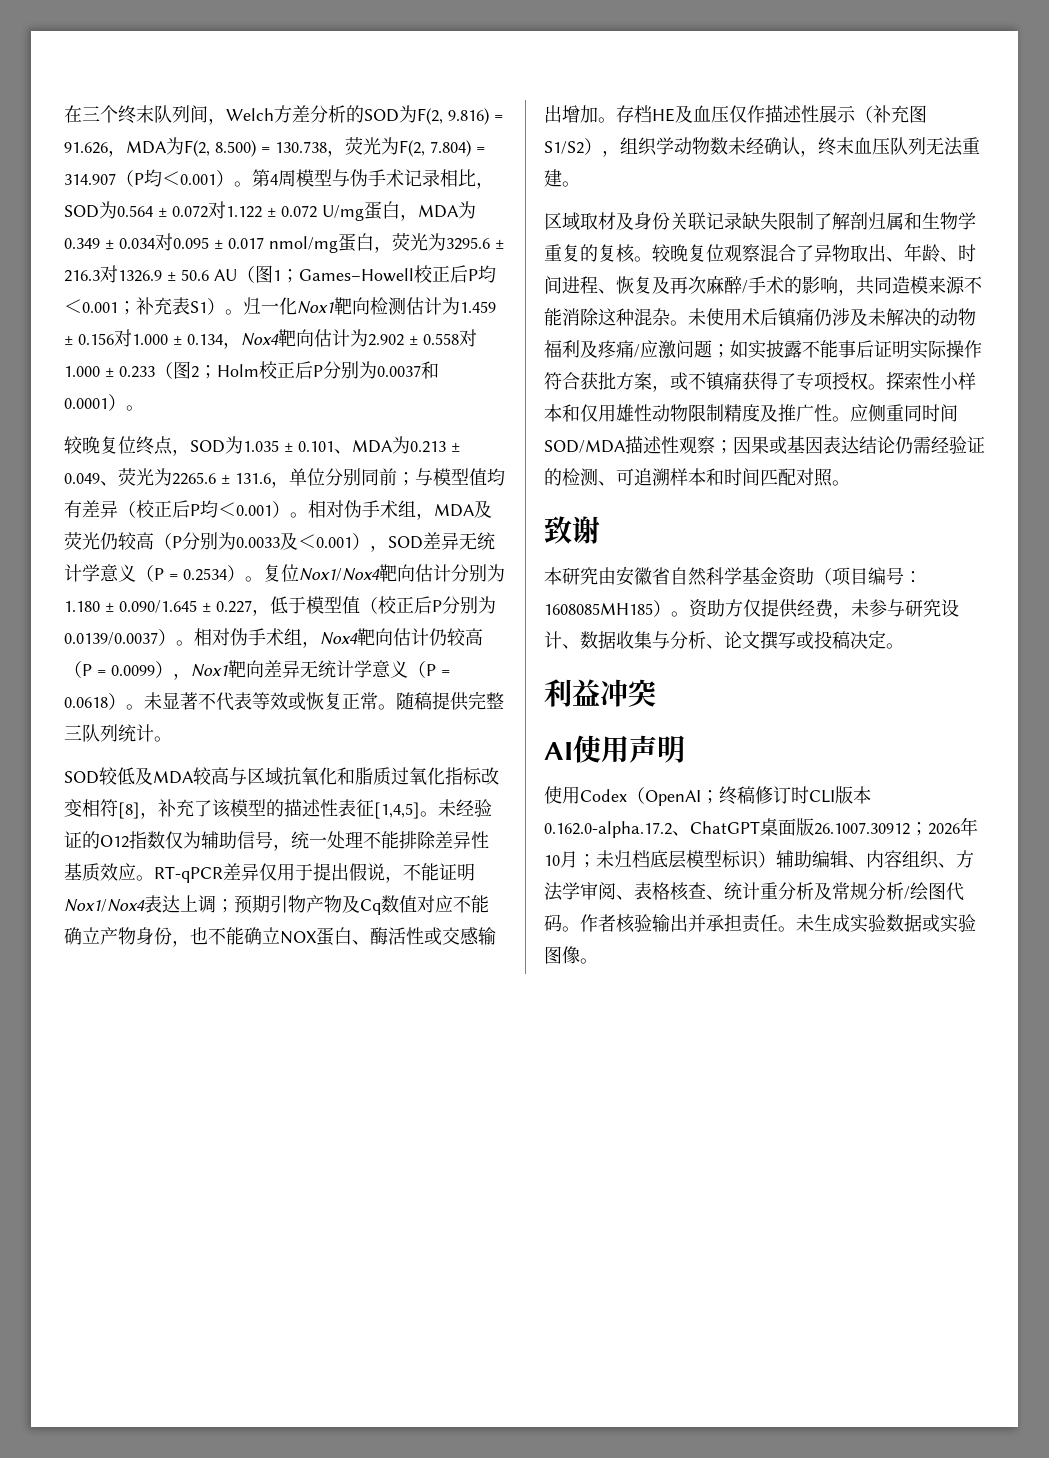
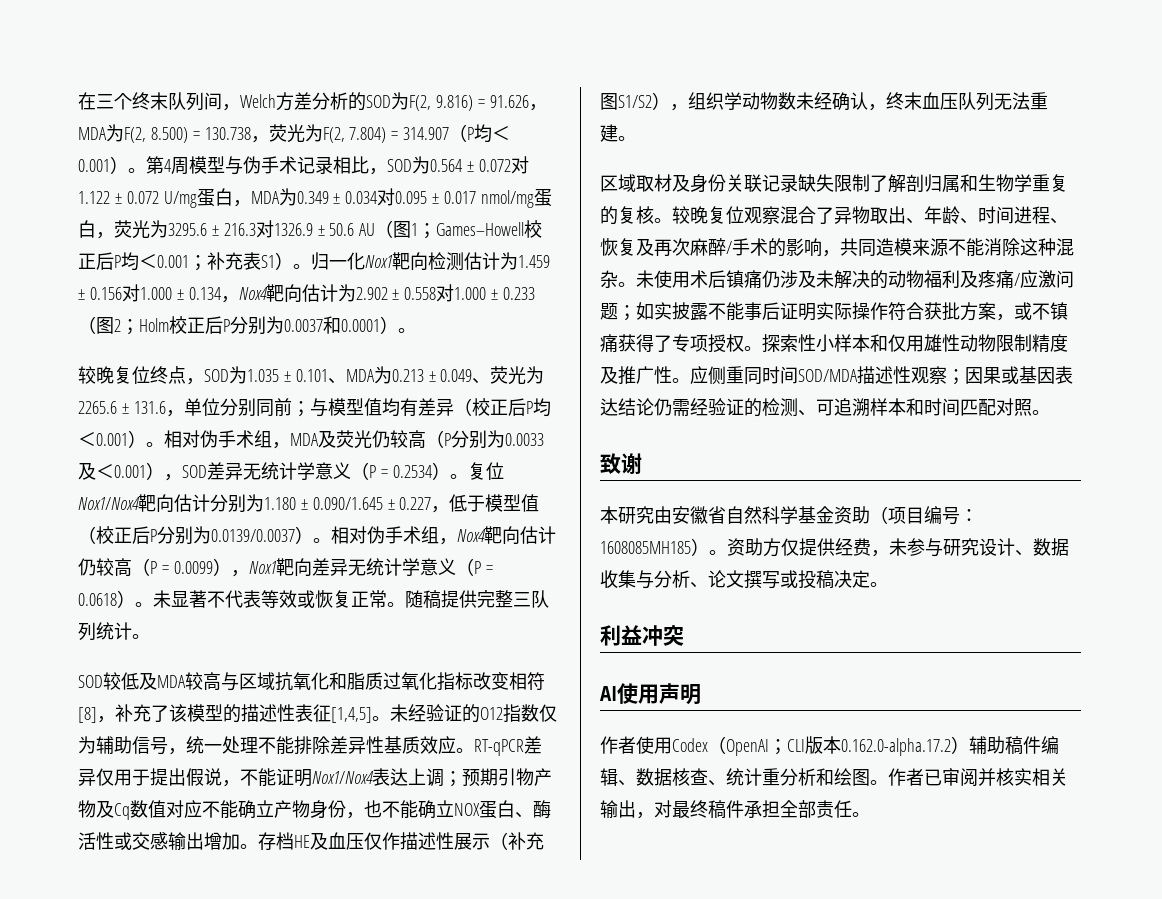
(685, 749) none -> [600,736,636,754] 作者
[719,786,809,805] 终稿修订时 -> (787, 747) none
[672,817,978,836] [544,850,974,869] [544,882,964,901] [544,914,976,933] [544,946,580,964] 、ChatGPT桌面版26.1007.30912；2026年10月；未归档底层模型标识）辅助编辑、内容组织、方法学审阅、表格核查、统计重分析及常规分析/绘图代码。作者核验输出并承担责任。未生成实验数据或实验图像 -> [951,736,1059,755] [600,768,1068,786] [600,800,852,819] ）辅助稿件编辑、数据核查、统计重分析和绘图。作者已审阅并核实相关输出，对最终稿件承担全部责任

